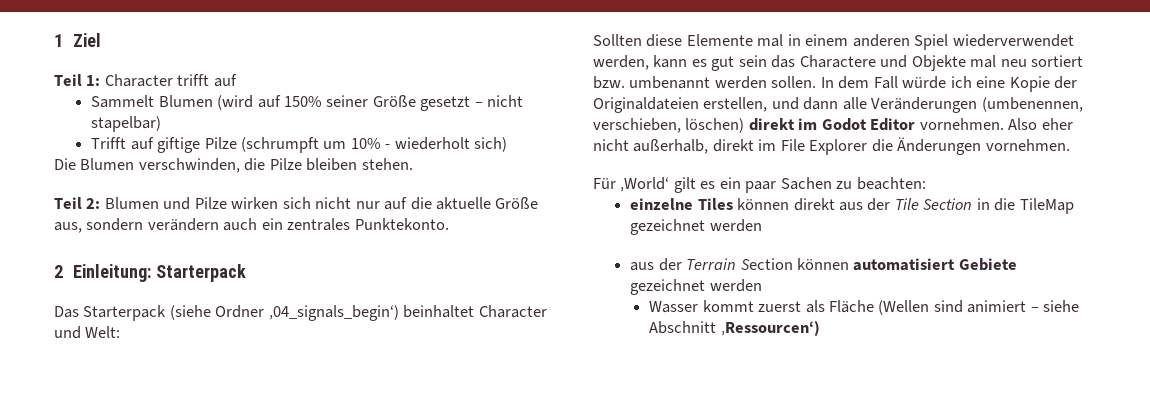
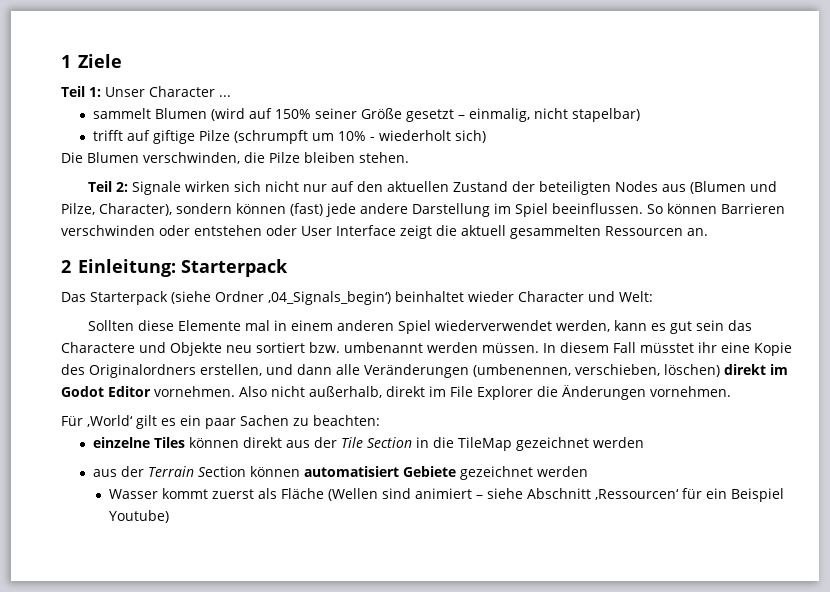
[73,33,102,47] Ziel -> [78,54,122,68] Ziele
[104,74,237,87] [91,95,155,108] Character trifft auf // Sammelt -> [104,86,231,97] [92,108,151,119] Unser Character ... // sammelt
(483, 104) none -> [468,108,530,122] einmalig,
[91,137,127,149] Trifft -> [92,130,123,141] trifft
[104,197,227,210] Blumen und Pilze -> [131,181,181,195] Signale
[410,197,539,210] [54,218,449,233] die aktuelle Größe aus, sondern verändern auch ein zentrales Punktekonto. -> [356,181,777,195] [61,203,785,217] [61,225,708,239] den aktuellen Zustand der beteiligten Nodes aus (Blumen und Pilze, Character), sondern können (fast) jede andere Darstellung im Spiel beeinflussen. So können Barrieren verschwinden oder entstehen oder User Interface zeigt die aktuell gesammelten Ressourcen an.
[268,305,475,321] ‚04_signals_begin‘) beinhaltet -> [268,291,514,305] ‚04_Signals_begin‘) beinhaltet wieder
[970,55,997,68] mal -> (222, 349) none
[771,76,1078,92] [593,97,699,113] sollen. In dem Fall würde ich eine Kopie der Originaldateien -> [482,342,792,356] [61,364,196,378] müssen. In diesem Fall müsstet ihr eine Kopie des Originalordners
[1041,118,1073,130] eher -> (267, 391) none
[720,320,820,336] ‚Ressourcen‘) -> [594,488,784,502] [108,510,169,523] ‚Ressourcen‘ für ein Beispiel Youtube)

